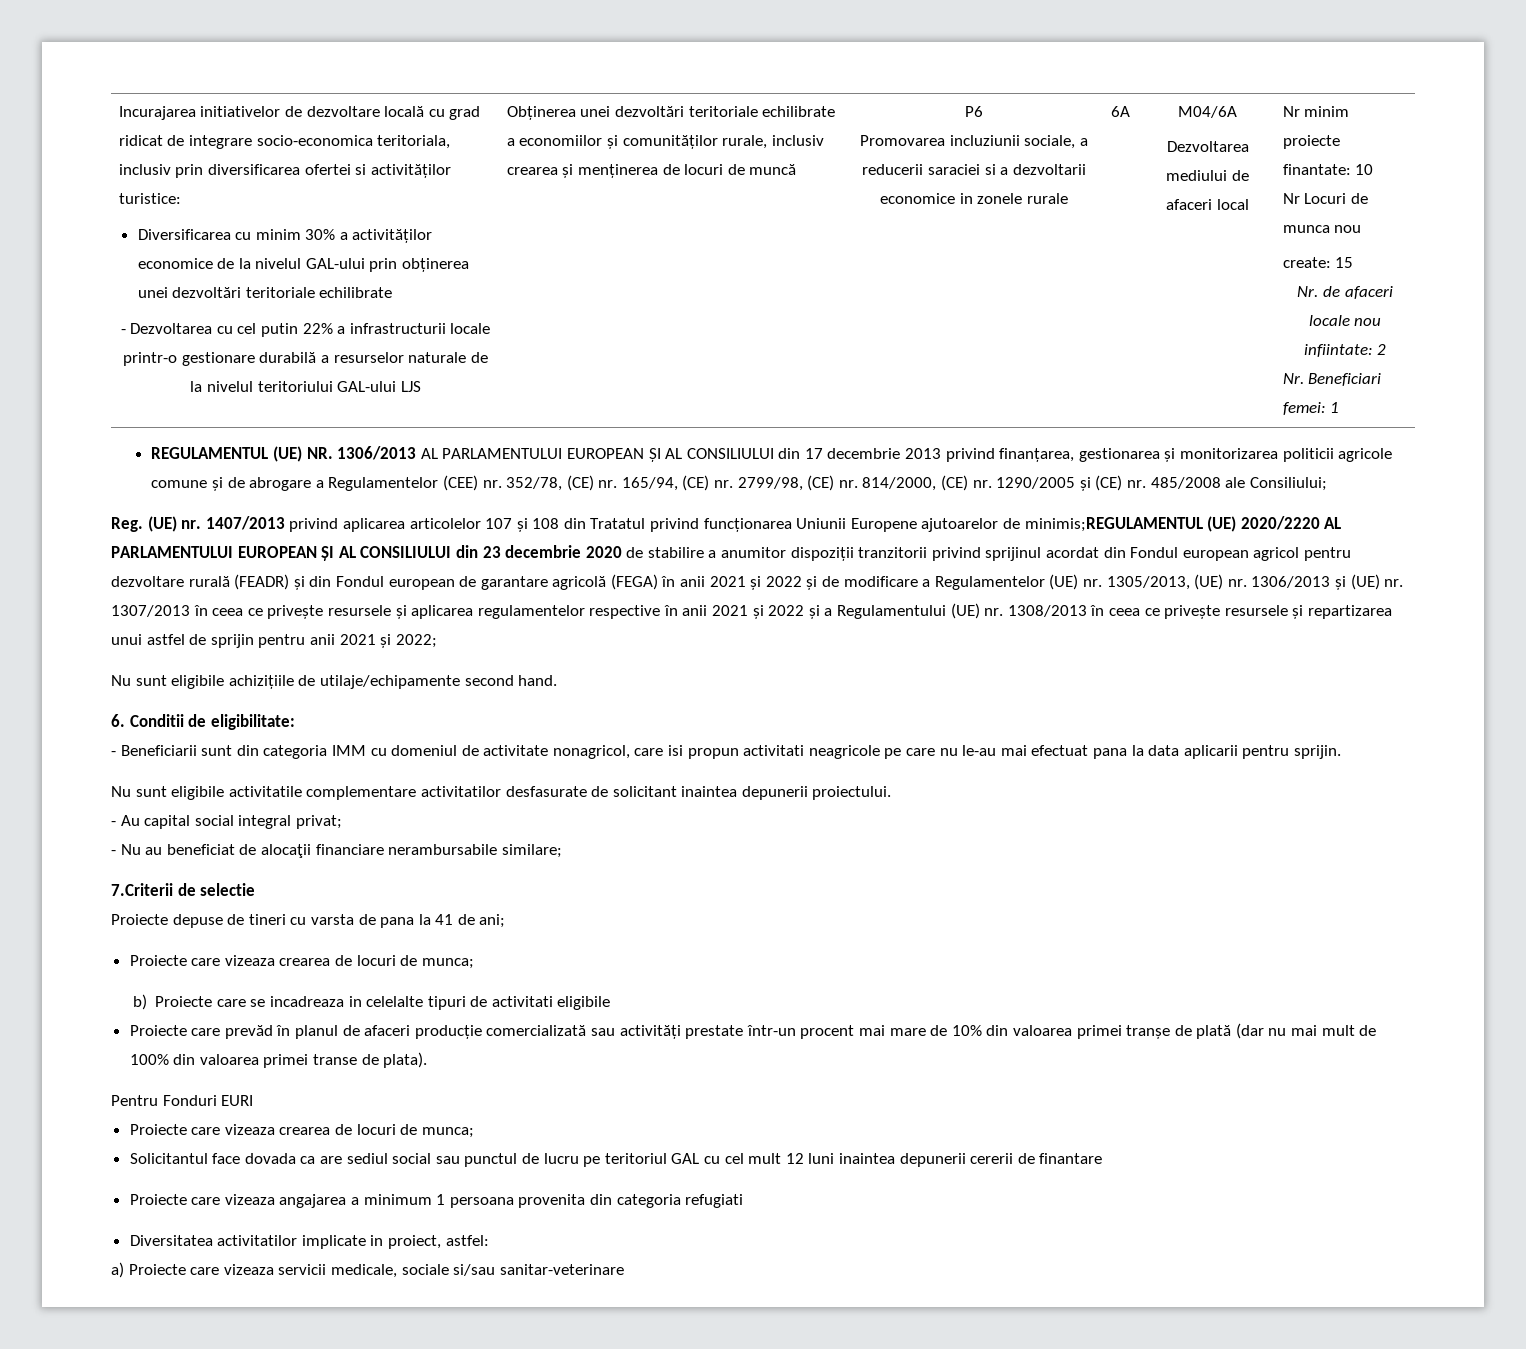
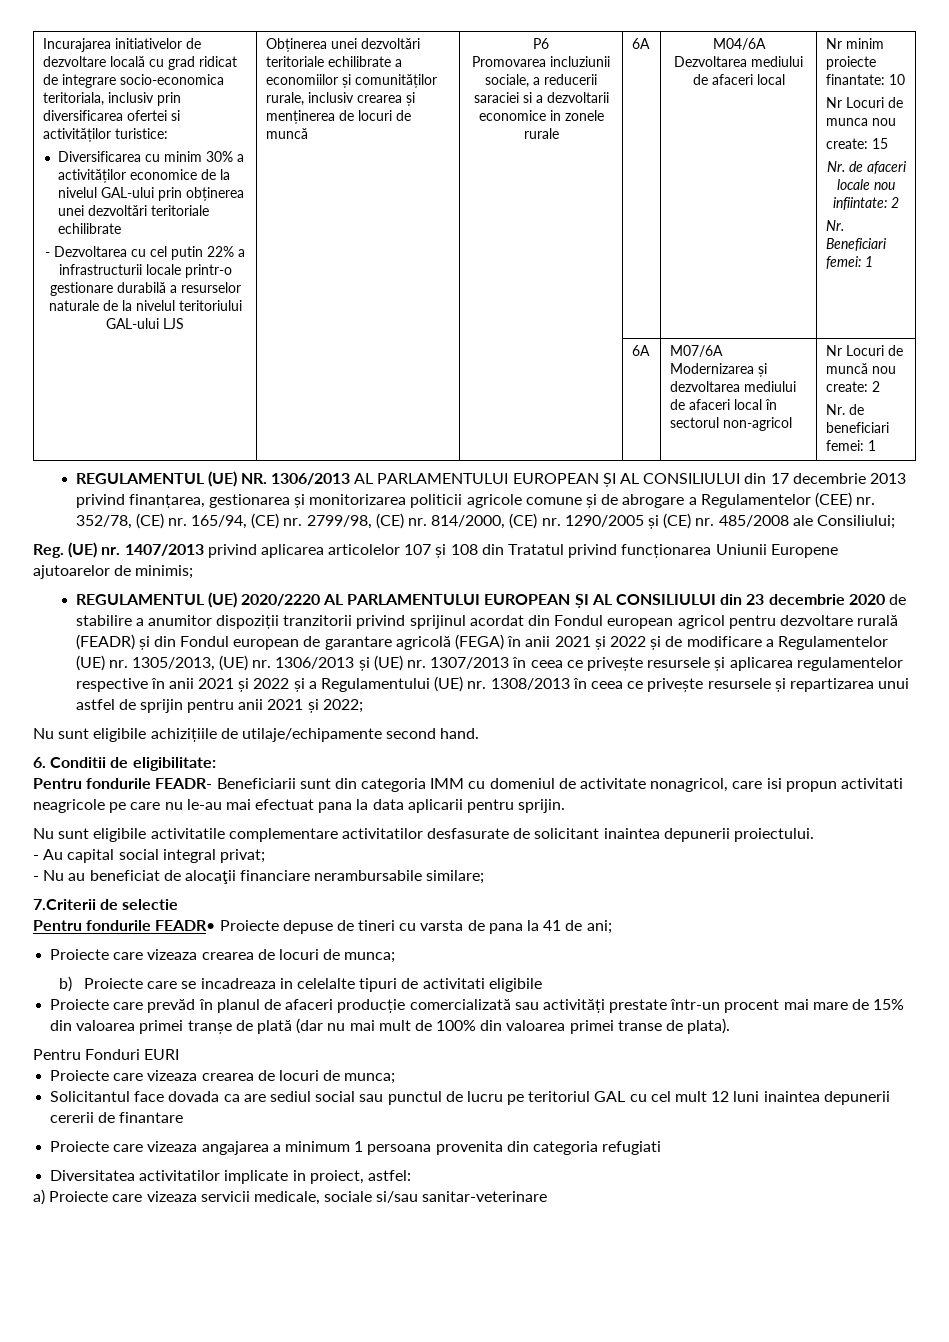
(1340, 407) none -> [631,345,650,356] [669,345,723,357] [669,363,767,377] [669,381,796,392] [669,399,777,410] [669,417,792,431] [825,345,903,356] [825,363,896,374] [825,381,880,392] [825,404,864,415] [825,422,889,433] [825,440,876,451] // | | | 6A | M07/6A Modernizarea și dezvoltarea mediului de afaceri local în sectorul non-agricol | Nr Locuri de muncă nou create: 2 // Nr. de beneficiari femei: 1
[1024,517,1203,532] minimis;REGULAMENTUL -> [135,565,194,579] [75,594,205,605] minimis; // REGULAMENTUL
[111,751,116,756] - -> [33,778,213,789] Pentru fondurile FEADR-
(256, 889) none -> [33,920,216,931] Pentru fondurile FEADR•
[951,1025,982,1036] 10% -> [873,999,905,1010] 15%

